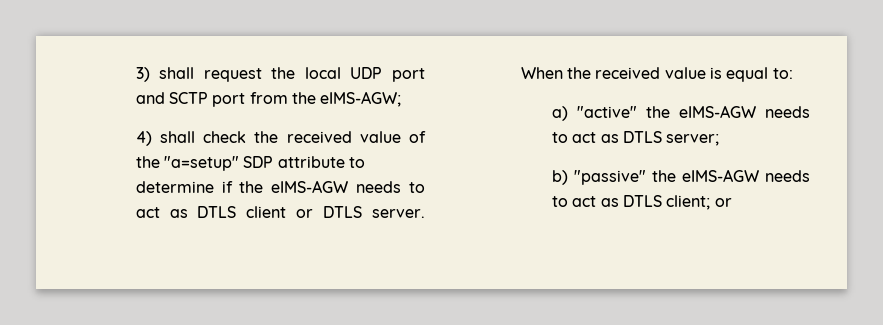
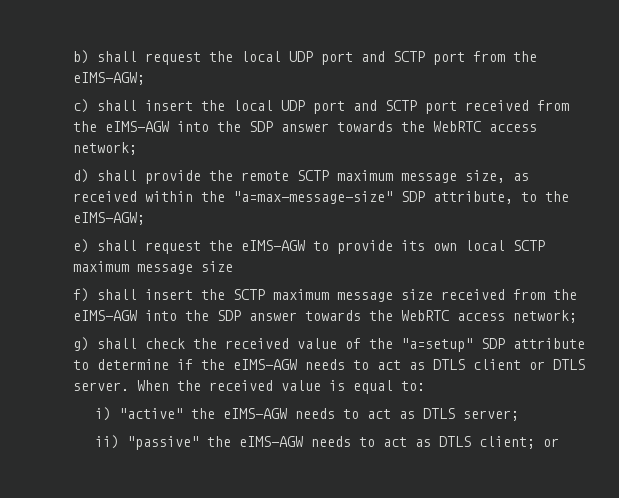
[135,67,150,82] 3) -> [73,50,90,64] b)
[135,131,152,146] 4) -> [73,99,570,114] [73,121,538,132] [73,142,138,155] [73,169,530,184] [73,191,570,204] [73,212,146,225] [73,239,546,254] [73,261,234,274] [73,288,578,302] [73,310,578,323] [73,337,90,351] c) shall insert the local UDP port and SCTP port received from the eIMS-AGW into the SDP answer towards the WebRTC access network; // d) shall provide the remote SCTP maximum message size, as received within the "a=max-message-size" SDP attribute, to the eIMS-AGW; // e) shall request the eIMS-AGW to provide its own local SCTP maximum message size // f) shall insert the SCTP maximum message size received from the eIMS-AGW into the SDP answer towards the WebRTC access network; // g)
[552,106,569,121] a) -> [94,407,111,421] i)
[552,170,569,185] b) -> [94,435,119,449] ii)

